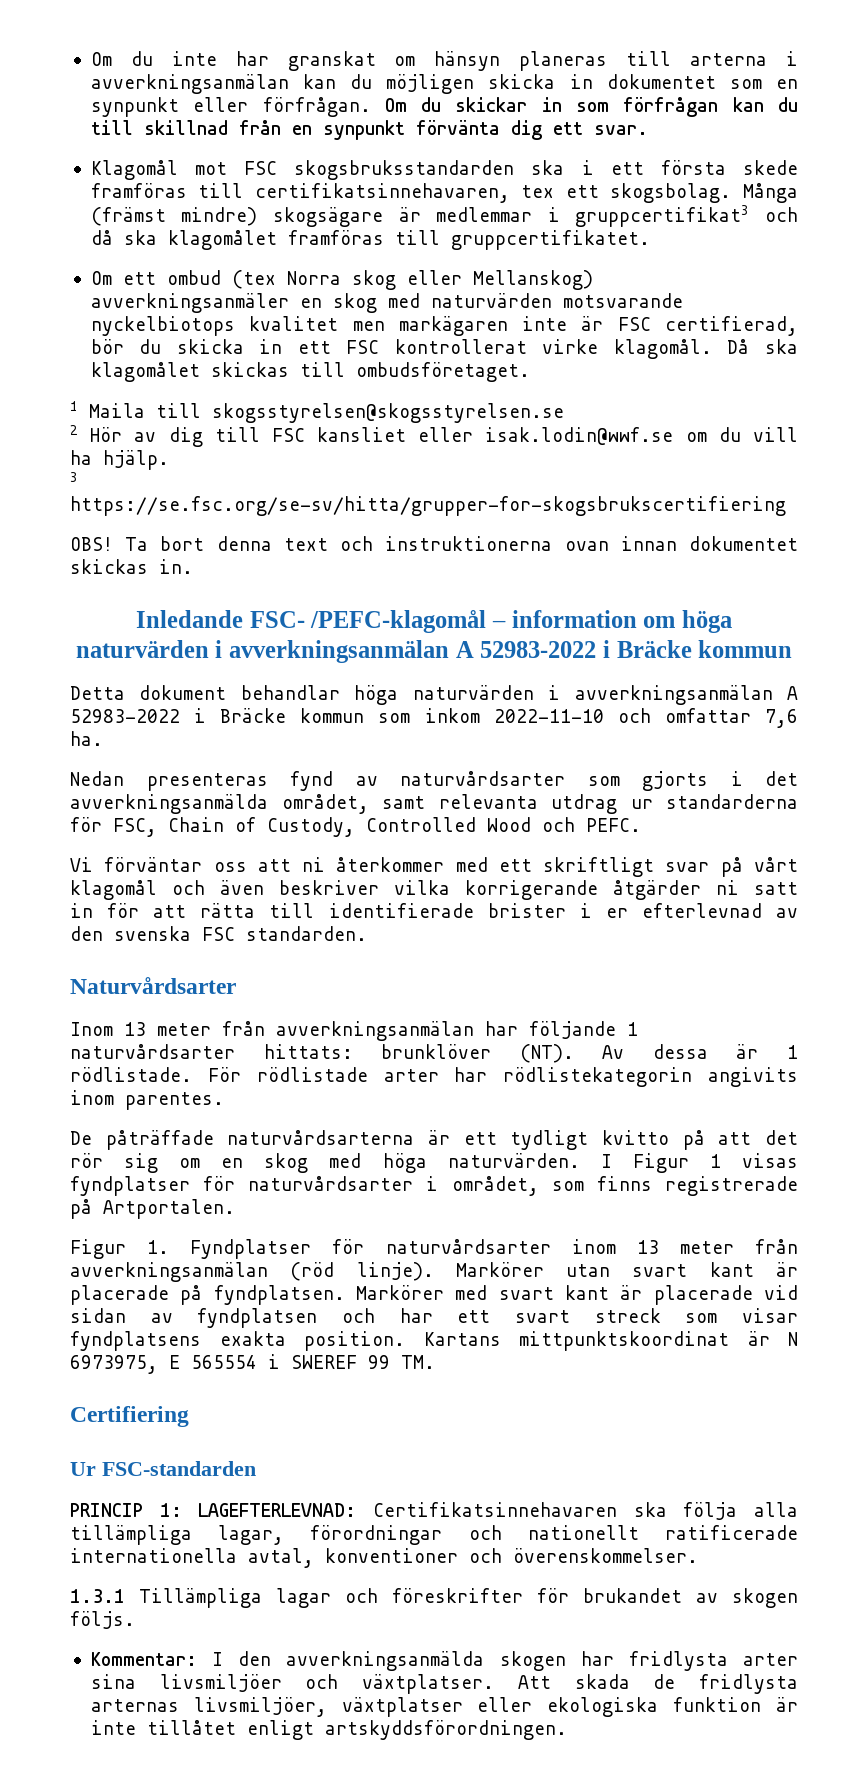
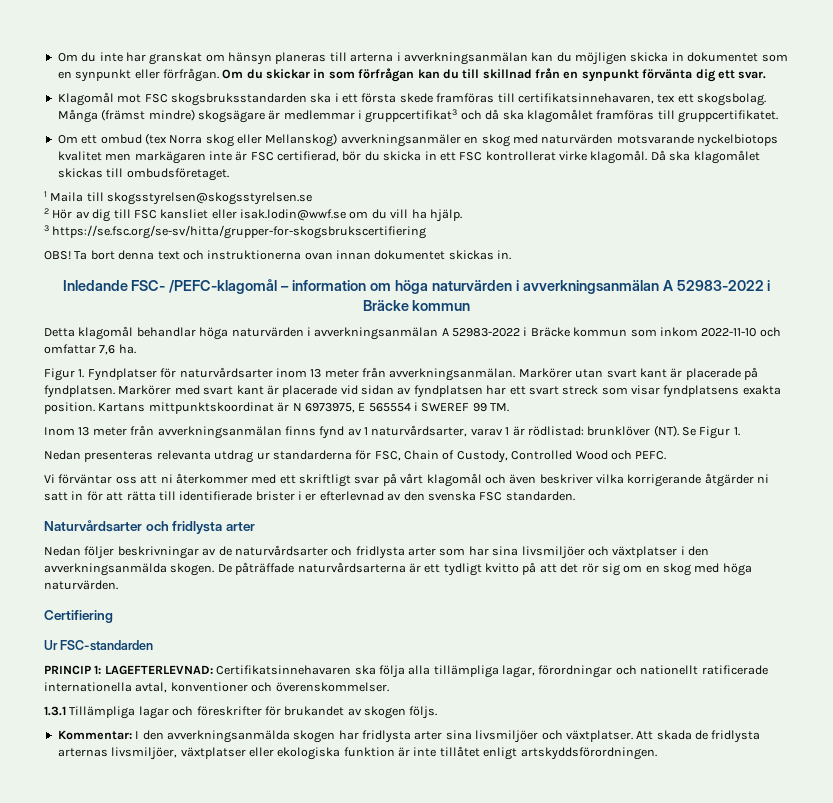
[139,685,227,700] dokument -> [78,326,134,340] klagomål
[70,771,798,791] [70,794,425,814] Nedan presenteras fynd av naturvårdsarter som gjorts i det avverkningsanmälda området, samt -> [44,367,758,381] [44,385,781,398] [44,402,510,414] [44,425,740,439] [44,450,154,462] Figur 1. Fyndplatser för naturvårdsarter inom 13 meter från avverkningsanmälan. Markörer utan svart kant är placerade på fyndplatsen. Markörer med svart kant är placerade vid sidan av fyndplatsen har ett svart streck som visar fyndplatsens exakta position. Kartans mittpunktskoordinat är N 6973975, E 565554 i SWEREF 99 TM. // Inom 13 meter från avverkningsanmälan finns fynd av 1 naturvårdsarter, varav 1 är rödlistad: brunklöver (NT). Se Figur 1. // Nedan presenteras
[70,1021,638,1041] [70,1044,798,1063] [70,1067,798,1087] [70,1090,224,1110] // Inom 13 meter från avverkningsanmälan har följande 1 naturvårdsarter hittats: brunklöver (NT). Av dessa är 1 rödlistade. För rödlistade arter har rödlistekategorin angivits inom parentes. // -> [145,521,255,534] [44,545,709,559] [44,563,215,576] och fridlysta arter // Nedan följer beskrivningar av de naturvårdsarter och fridlysta arter som har sina livsmiljöer och växtplatser i den avverkningsanmälda skogen.
[600,1153,799,1173] [70,1176,798,1196] [70,1199,235,1219] [70,1239,798,1259] [70,1262,799,1282] [70,1285,798,1305] [70,1308,798,1328] [70,1331,798,1351] [70,1354,435,1374] I Figur 1 visas fyndplatser för naturvårdsarter i området, som finns registrerade på Artportalen. // Figur 1. Fyndplatser för naturvårdsarter inom 13 meter från avverkningsanmälan (röd linje). Markörer utan svart kant är placerade på fyndplatsen. Markörer med svart kant är placerade vid sidan av fyndplatsen och har ett svart streck som visar fyndplatsens exakta position. Kartans mittpunktskoordinat är N 6973975, E 565554 i SWEREF 99 TM. -> (118, 585) none

